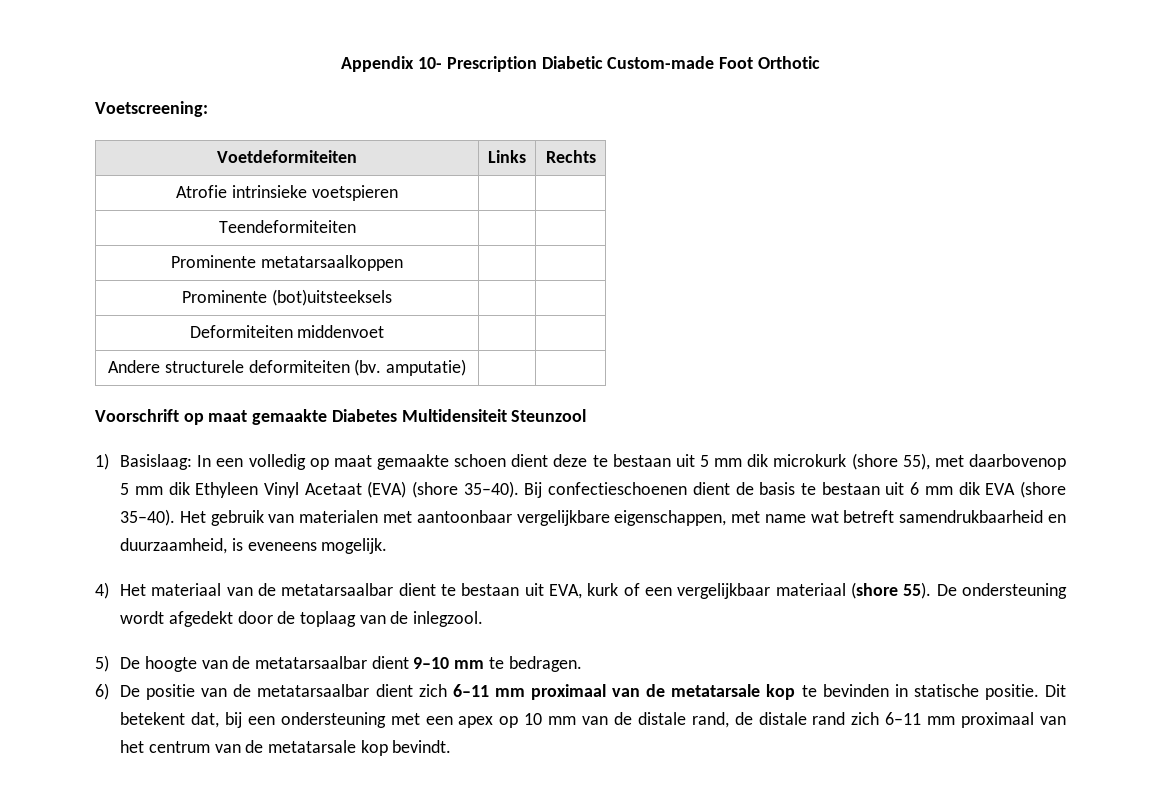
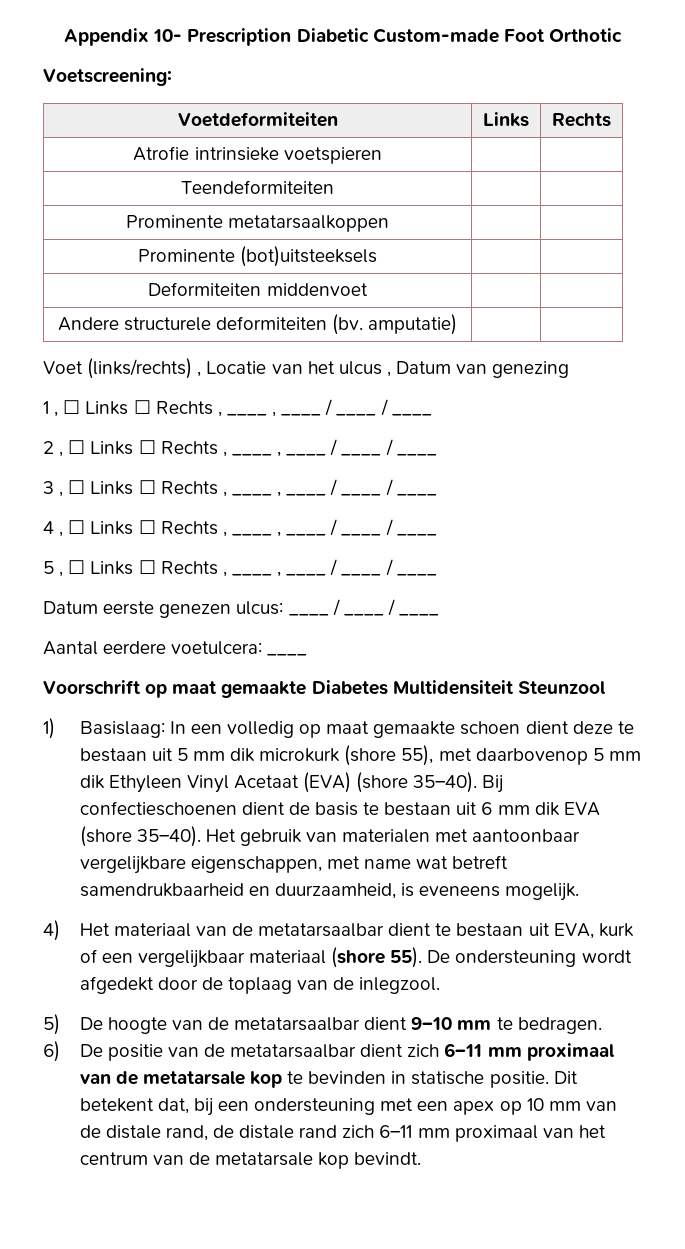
(466, 367) none -> [43,358,570,379] [43,399,432,417] [43,439,437,457] [43,479,437,497] [43,519,437,537] [43,559,437,577] [43,599,440,618] [43,641,308,656] // Voet (links/rechts) , Locatie van het ulcus , Datum van genezing // 1 , ☐ Links ☐ Rechts , ____ , ____ / ____ / ____ // 2 , ☐ Links ☐ Rechts , ____ , ____ / ____ / ____ // 3 , ☐ Links ☐ Rechts , ____ , ____ / ____ / ____ // 4 , ☐ Links ☐ Rechts , ____ , ____ / ____ / ____ // 5 , ☐ Links ☐ Rechts , ____ , ____ / ____ / ____ // Datum eerste genezen ulcus: ____ / ____ / ____ // Aantal eerdere voetulcera: ____

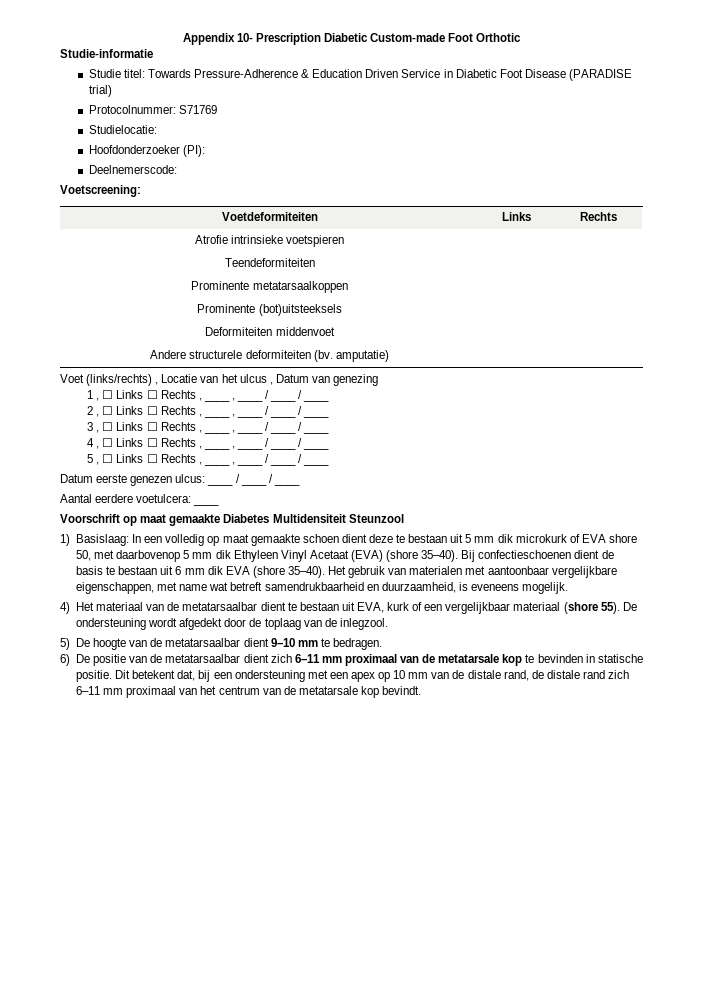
(622, 35) none -> [60,49,153,58] [88,69,632,81] [88,85,112,97] [88,105,217,114] [88,125,157,134] [88,145,205,157] [88,165,177,174] // Studie-informatie // Studie titel: Towards Pressure-Adherence & Education Driven Service in Diabetic Foot Disease (PARADISE trial) // Protocolnummer: S71769 // Studielocatie: // Hoofdonderzoeker (PI): // Deelnemerscode:
[344,745,434,766] (shore 55), -> [569,534,638,543] [76,550,92,561] of EVA shore 50,

